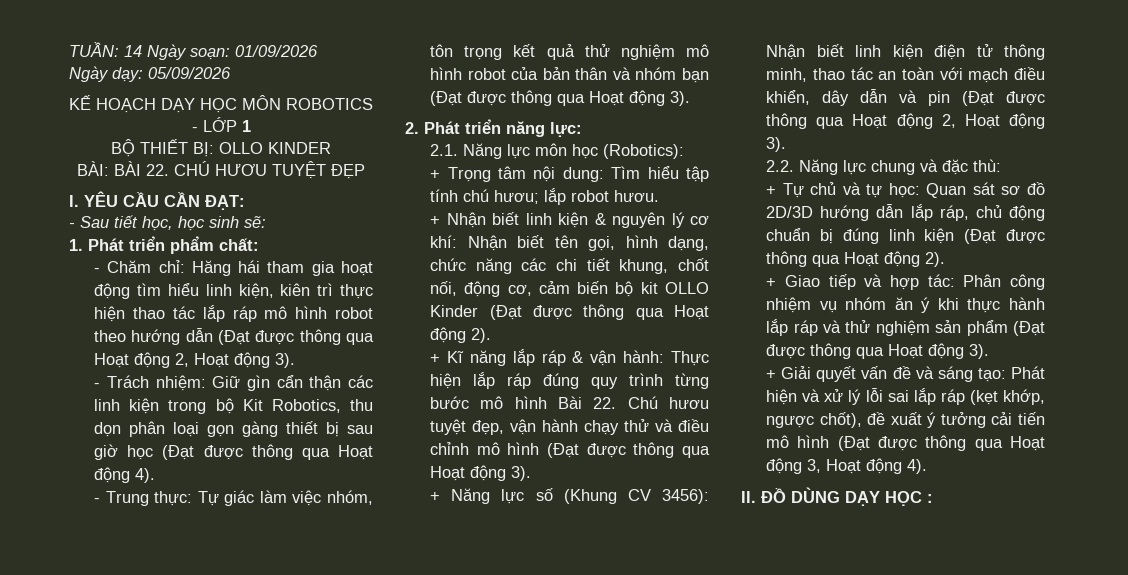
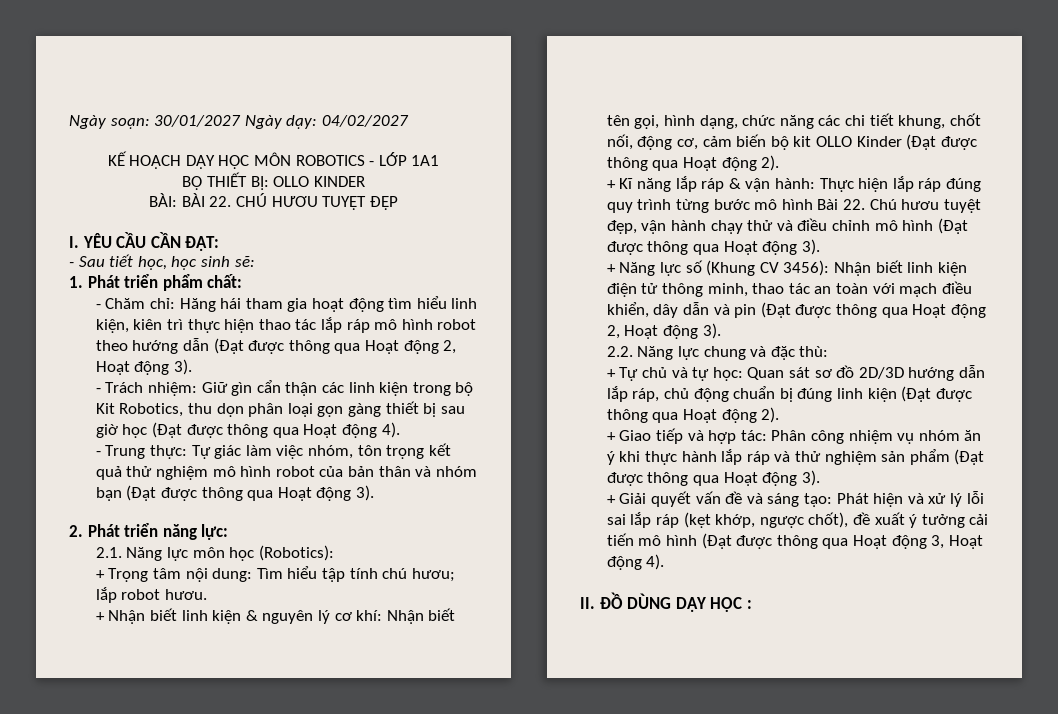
[69,42,142,57] TUẦN: 14 -> (69, 122) none
[235,45,318,57] 01/09/2026 // -> [154,115,242,127] 30/01/2027
[148,67,231,79] 05/09/2026 -> [321,115,409,127] 04/02/2027
[241,120,251,132] 1 -> [411,155,440,166] 1A1

